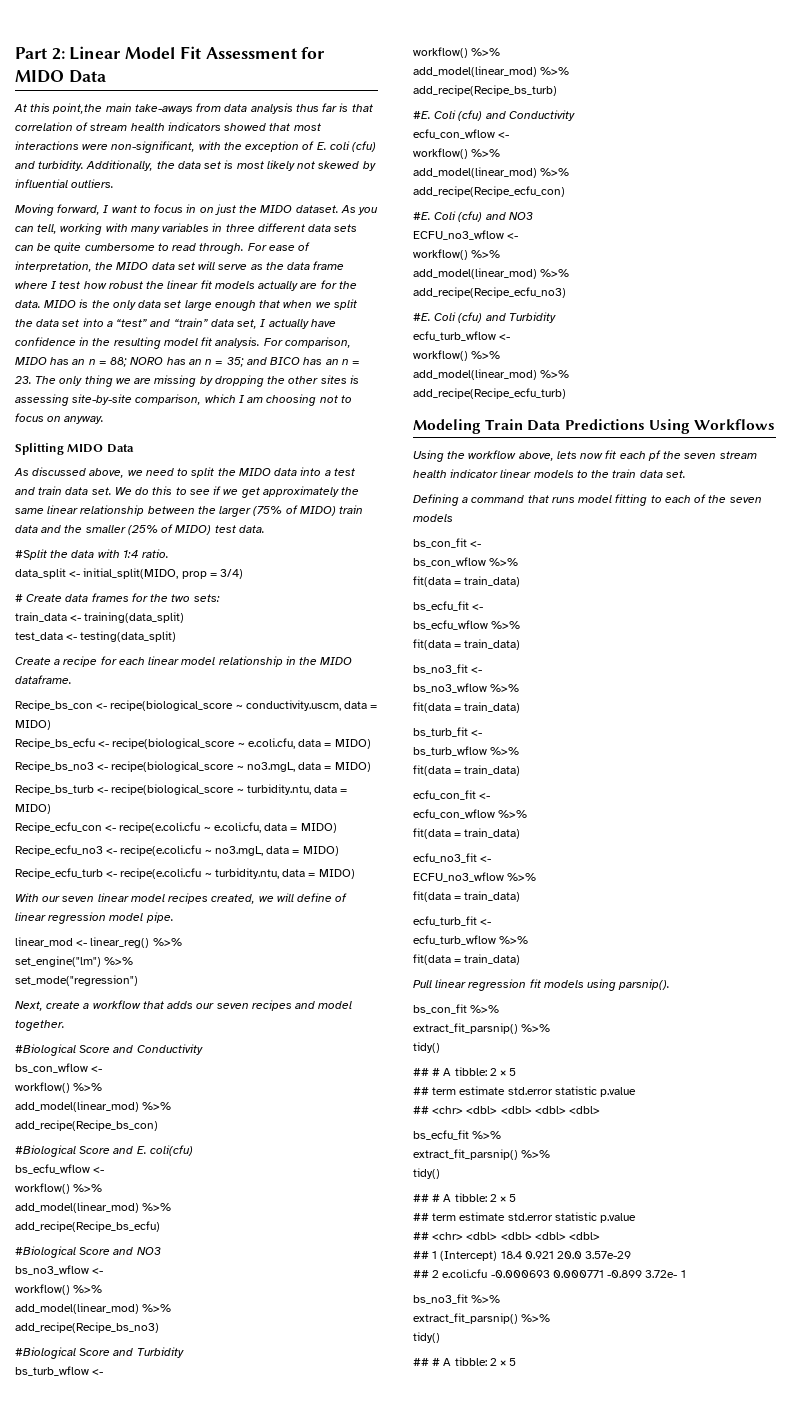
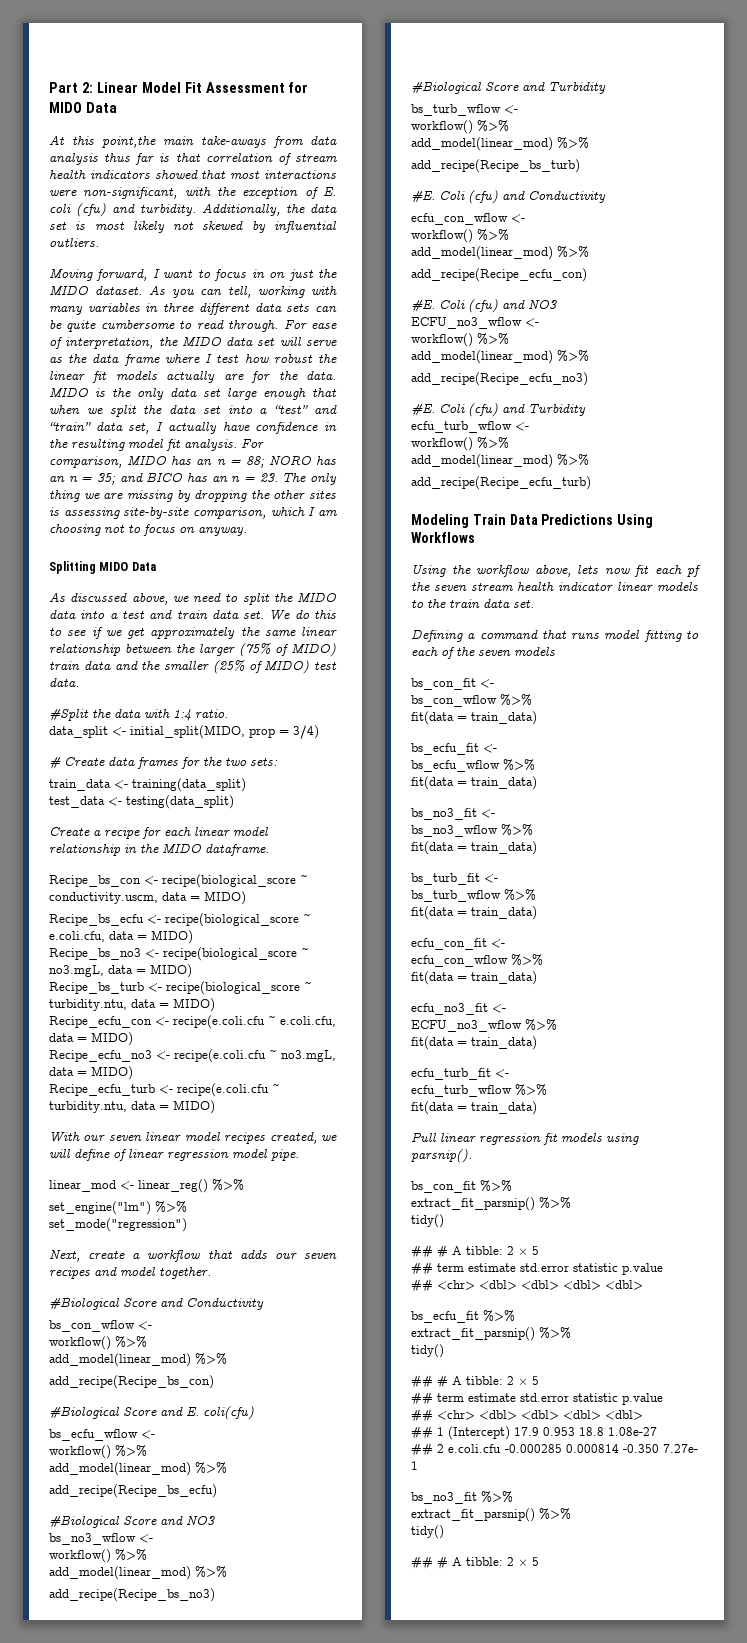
[500,1251,632,1259] 18.4 0.921 20.0 3.57e-29 -> [514,1427,657,1436] 17.9 0.953 18.8 1.08e-27
[490,1270,678,1278] -0.000693 0.000771 -0.899 3.72e- -> [504,1444,698,1453] -0.000285 0.000814 -0.350 7.27e-

